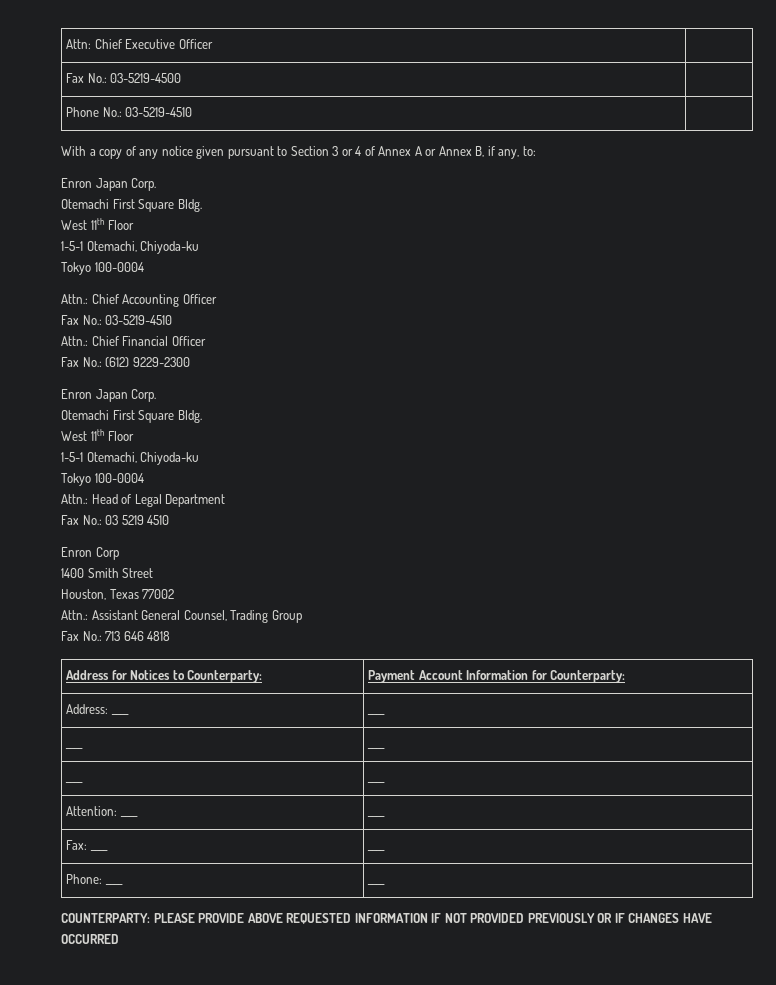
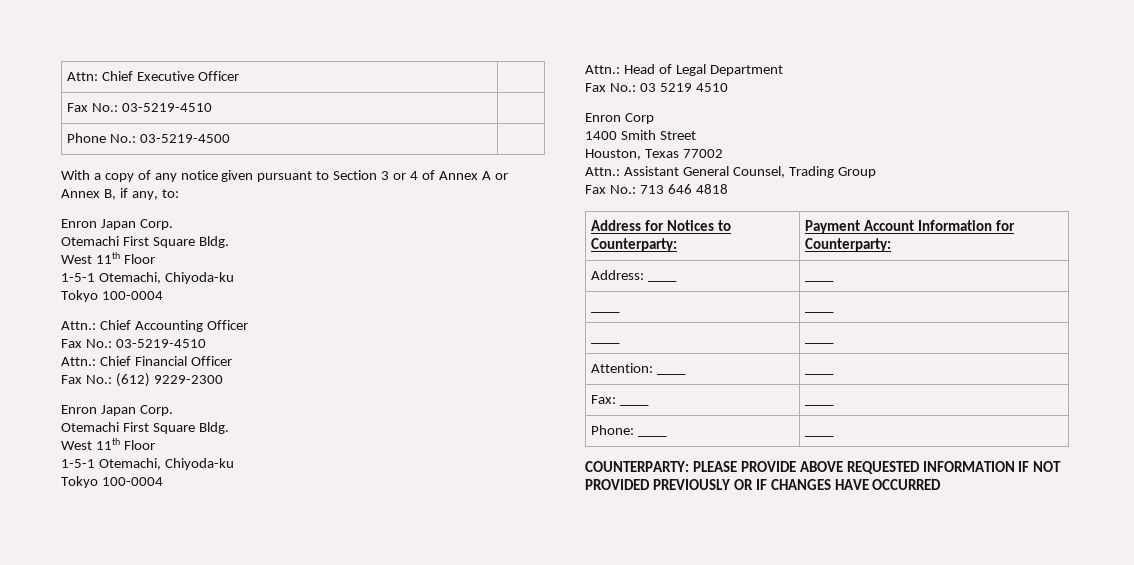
[110,73,182,83] 03-5219-4500 -> [122,103,213,112] 03-5219-4510
[125,107,193,117] 03-5219-4510 -> [140,134,231,143] 03-5219-4500

